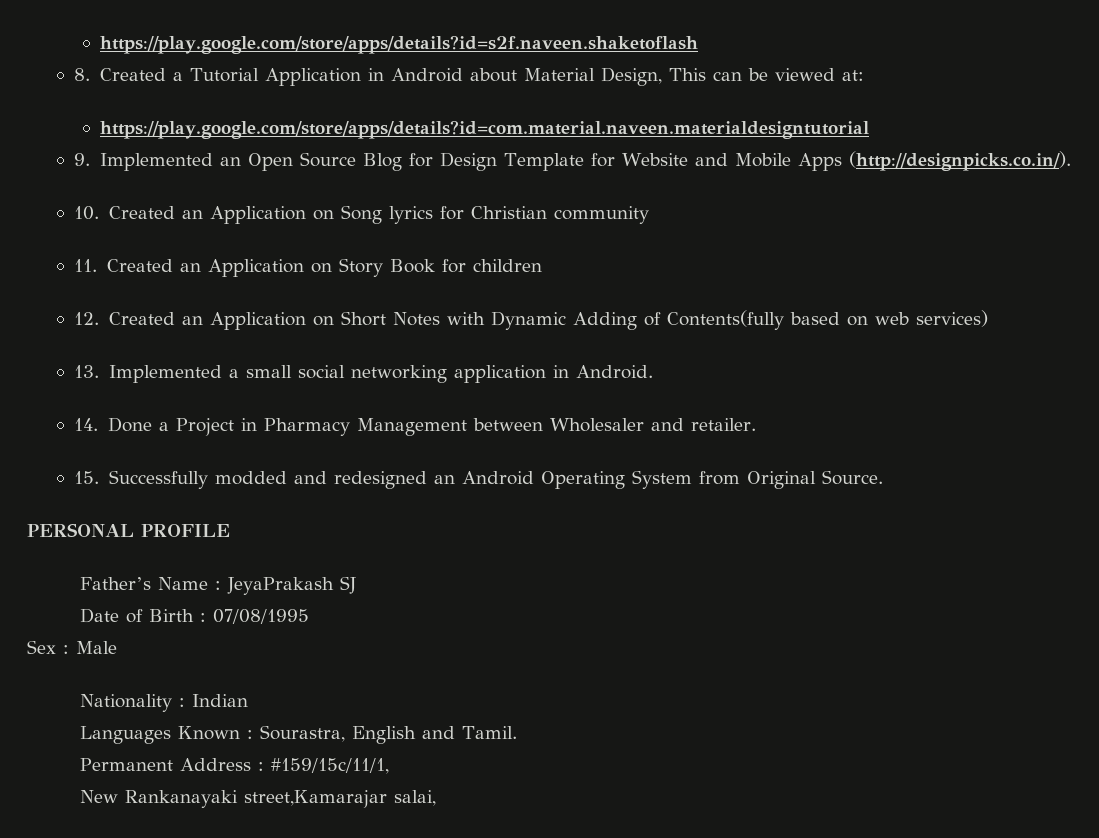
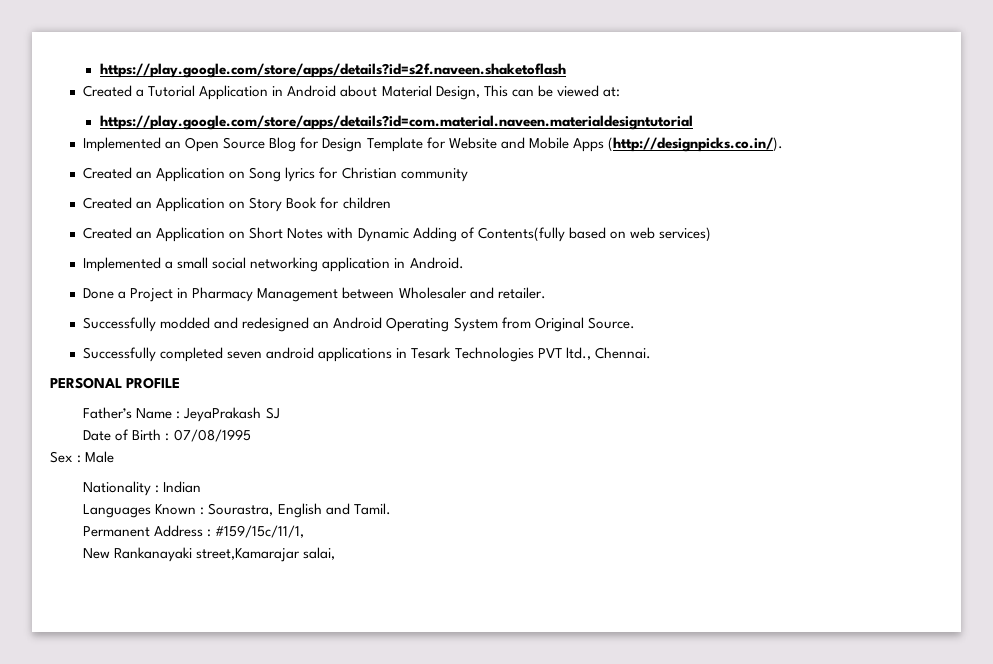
[74,68,91,81] 8. -> (566, 70) none
[74,153,91,166] 9. -> (693, 122) none
[74,206,100,220] 10. -> (783, 144) none
[74,259,98,272] 11. -> (468, 175) none
[74,312,100,325] 12. -> (391, 203) none
[74,365,100,378] 13. -> (711, 234) none
[74,418,99,431] 14. -> (464, 263) none
[74,471,100,484] 15. -> (546, 293) none
(883, 477) none -> [83,347,651,362] // Successfully completed seven android applications in Tesark Technologies PVT ltd., Chennai.

